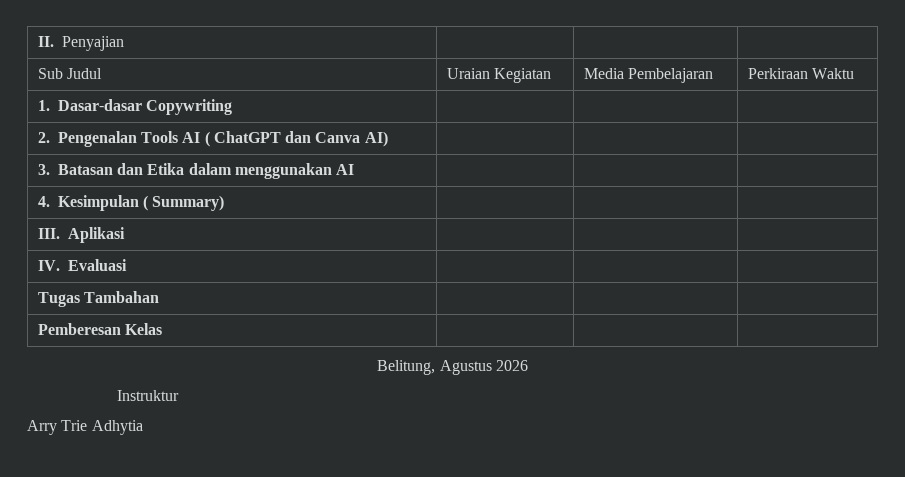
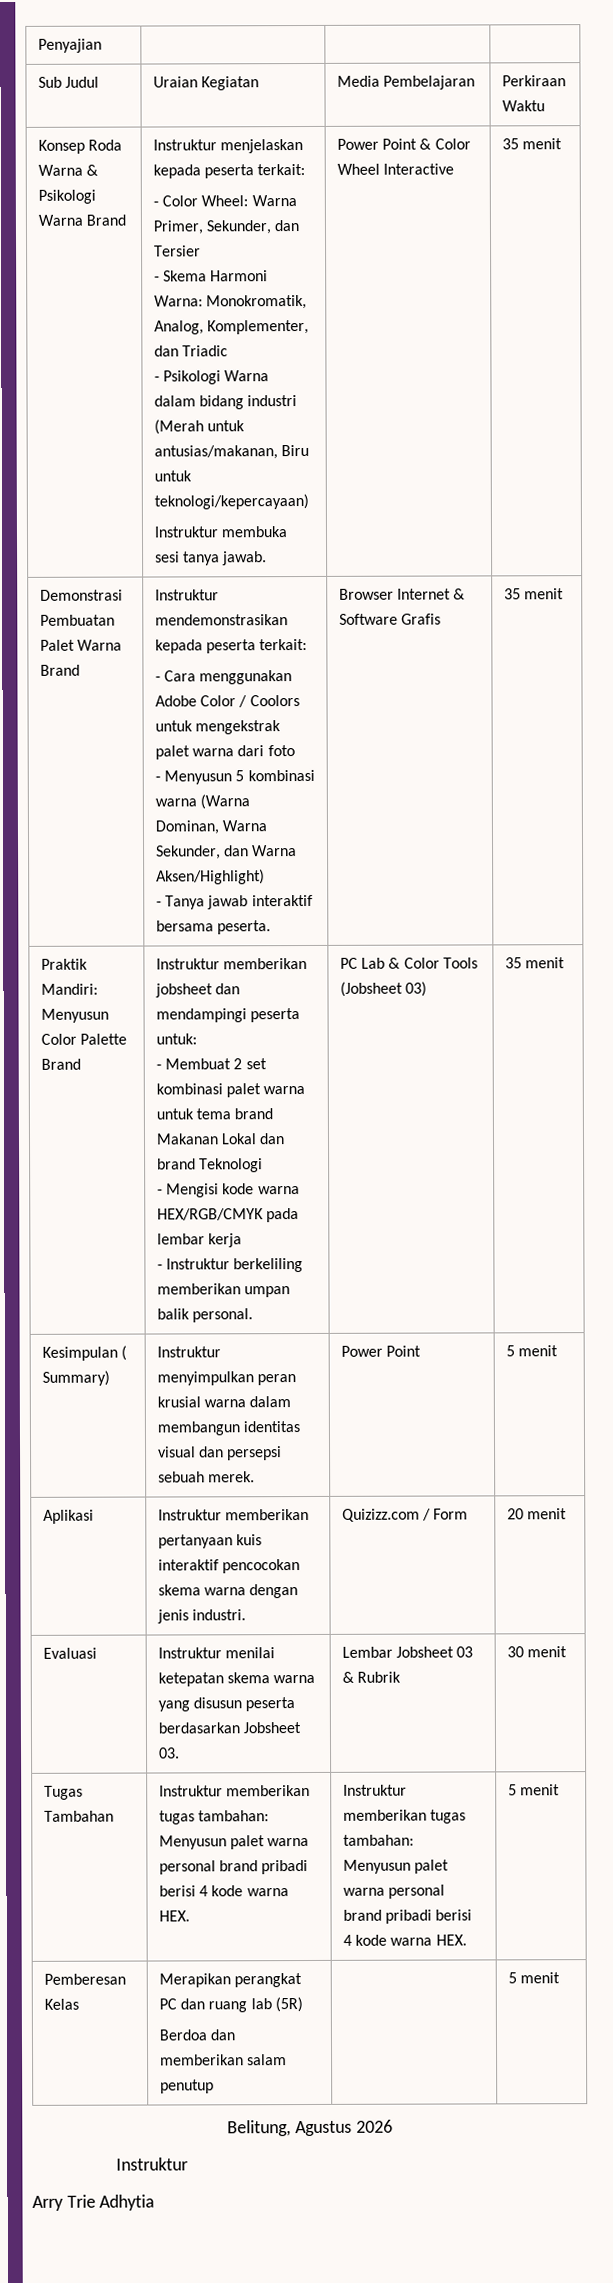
[37,36,54,47] II. -> (37, 45) none
[37,99,232,115] [37,131,388,147] [37,163,355,179] [37,195,225,211] [37,227,125,243] [37,259,127,271] [37,291,159,307] [37,323,162,335] 1. Dasar-dasar Copywriting | | | // 2. Pengenalan Tools AI ( ChatGPT dan Canva AI) | | | // 3. Batasan dan Etika dalam menggunakan AI | | | // 4. Kesimpulan ( Summary) | | | // III. Aplikasi | | | // IV. Evaluasi | | | // Tugas Tambahan | | | // Pemberesan Kelas | | | -> [37,139,123,154] [37,164,99,176] [37,189,96,204] [37,214,127,226] [152,139,304,154] [152,163,306,179] [152,195,297,207] [152,220,300,235] [153,245,201,257] [153,270,269,282] [153,294,308,310] [153,319,310,335] [153,345,229,357] [153,370,270,385] [153,395,298,410] [153,419,246,435] [153,444,310,460] [153,470,192,482] [153,493,309,510] [153,526,288,538] [154,551,268,566] [336,138,471,150] [336,163,455,175] [501,138,563,150] [39,589,123,601] [39,614,115,626] [39,639,123,651] [39,664,80,676] [154,589,219,601] [154,614,288,626] [154,638,308,654] [154,670,293,685] [154,695,300,708] [154,720,282,735] [154,745,295,760] [154,769,315,785] [154,794,251,810] [154,820,268,835] [155,845,298,860] [155,869,265,885] [155,894,313,910] [155,920,272,935] [338,588,466,600] [338,613,442,625] [503,588,565,600] [40,958,88,970] [40,983,98,995] [40,1008,109,1023] [40,1033,128,1045] [40,1058,81,1070] [155,957,308,970] [154,983,241,998] [155,1008,301,1023] [155,1033,197,1045] [155,1058,267,1070] [155,1083,306,1098] [155,1108,274,1120] [155,1133,286,1145] [156,1158,264,1173] [156,1183,300,1198] [156,1208,300,1223] [156,1233,243,1248] [156,1258,304,1273] [156,1283,291,1298] [156,1308,254,1323] [339,957,479,969] [339,981,428,997] [504,957,566,969] [41,1345,128,1361] [41,1370,110,1386] [156,1346,221,1358] [156,1371,297,1386] [156,1396,292,1408] [156,1421,301,1436] [157,1446,283,1461] [157,1471,256,1483] [340,1345,422,1357] [505,1345,559,1357] [42,1509,94,1524] [157,1508,310,1521] [157,1534,263,1549] [157,1559,301,1574] [157,1584,299,1599] [156,1609,247,1624] [341,1508,469,1522] [506,1508,568,1520] [42,1647,97,1659] [157,1647,276,1659] [157,1672,316,1687] [157,1697,296,1712] [157,1722,302,1734] [158,1747,180,1759] [341,1646,474,1658] [341,1671,402,1683] [506,1646,568,1658] [43,1785,83,1800] [43,1810,114,1822] [158,1784,311,1797] [158,1810,270,1825] [158,1835,310,1850] [158,1859,309,1875] [158,1885,289,1897] [158,1910,190,1922] [342,1784,407,1796] [342,1809,467,1824] [342,1834,414,1846] [342,1859,450,1874] [342,1884,446,1899] [342,1909,473,1924] [342,1934,467,1946] [507,1784,561,1796] [43,1973,126,1985] [43,1998,79,2010] [158,1973,303,1988] [158,1997,304,2013] [158,2029,236,2041] [159,2054,288,2066] [159,2079,214,2094] [507,1972,561,1984] Konsep Roda Warna & Psikologi Warna Brand | Instruktur menjelaskan kepada peserta terkait: // - Color Wheel: Warna Primer, Sekunder, dan Tersier // - Skema Harmoni Warna: Monokromatik, Analog, Komplementer, dan Triadic // - Psikologi Warna dalam bidang industri (Merah untuk antusias/makanan, Biru untuk teknologi/kepercayaan) // Instruktur membuka sesi tanya jawab. | Power Point & Color Wheel Interactive | 35 menit // Demonstrasi Pembuatan Palet Warna Brand | Instruktur mendemonstrasikan kepada peserta terkait: // - Cara menggunakan Adobe Color / Coolors untuk mengekstrak palet warna dari foto // - Menyusun 5 kombinasi warna (Warna Dominan, Warna Sekunder, dan Warna Aksen/Highlight) // - Tanya jawab interaktif bersama peserta. | Browser Internet & Software Grafis | 35 menit // Praktik Mandiri: Menyusun Color Palette Brand | Instruktur memberikan jobsheet dan mendampingi peserta untuk: // - Membuat 2 set kombinasi palet warna untuk tema brand Makanan Lokal dan brand Teknologi // - Mengisi kode warna HEX/RGB/CMYK pada lembar kerja // - Instruktur berkeliling memberikan umpan balik personal. | PC Lab & Color Tools (Jobsheet 03) | 35 menit // Kesimpulan ( Summary) | Instruktur menyimpulkan peran krusial warna dalam membangun identitas visual dan persepsi sebuah merek. | Power Point | 5 menit // Aplikasi | Instruktur memberikan pertanyaan kuis interaktif pencocokan skema warna dengan jenis industri. | Quizizz.com / Form | 20 menit // Evaluasi | Instruktur menilai ketepatan skema warna yang disusun peserta berdasarkan Jobsheet 03. | Lembar Jobsheet 03 & Rubrik | 30 menit // Tugas Tambahan | Instruktur memberikan tugas tambahan: Menyusun palet warna personal brand pribadi berisi 4 kode warna HEX. | Instruktur memberikan tugas tambahan: Menyusun palet warna personal brand pribadi berisi 4 kode warna HEX. | 5 menit // Pemberesan Kelas | Merapikan perangkat PC dan ruang lab (5R) // Berdoa dan memberikan salam penutup | | 5 menit

